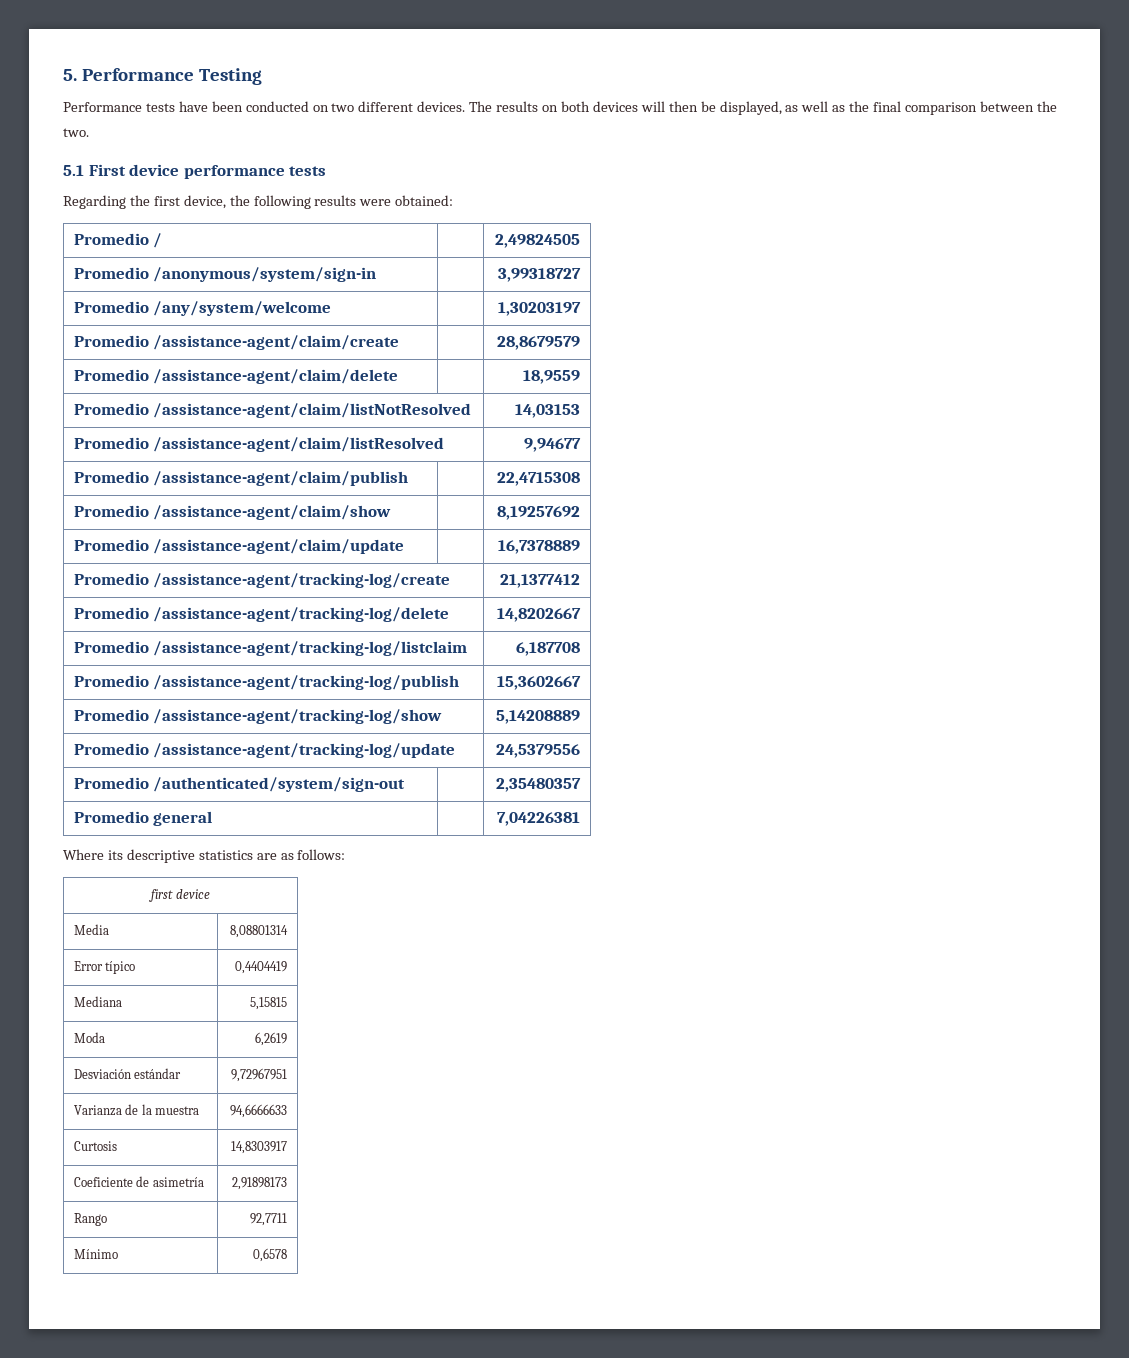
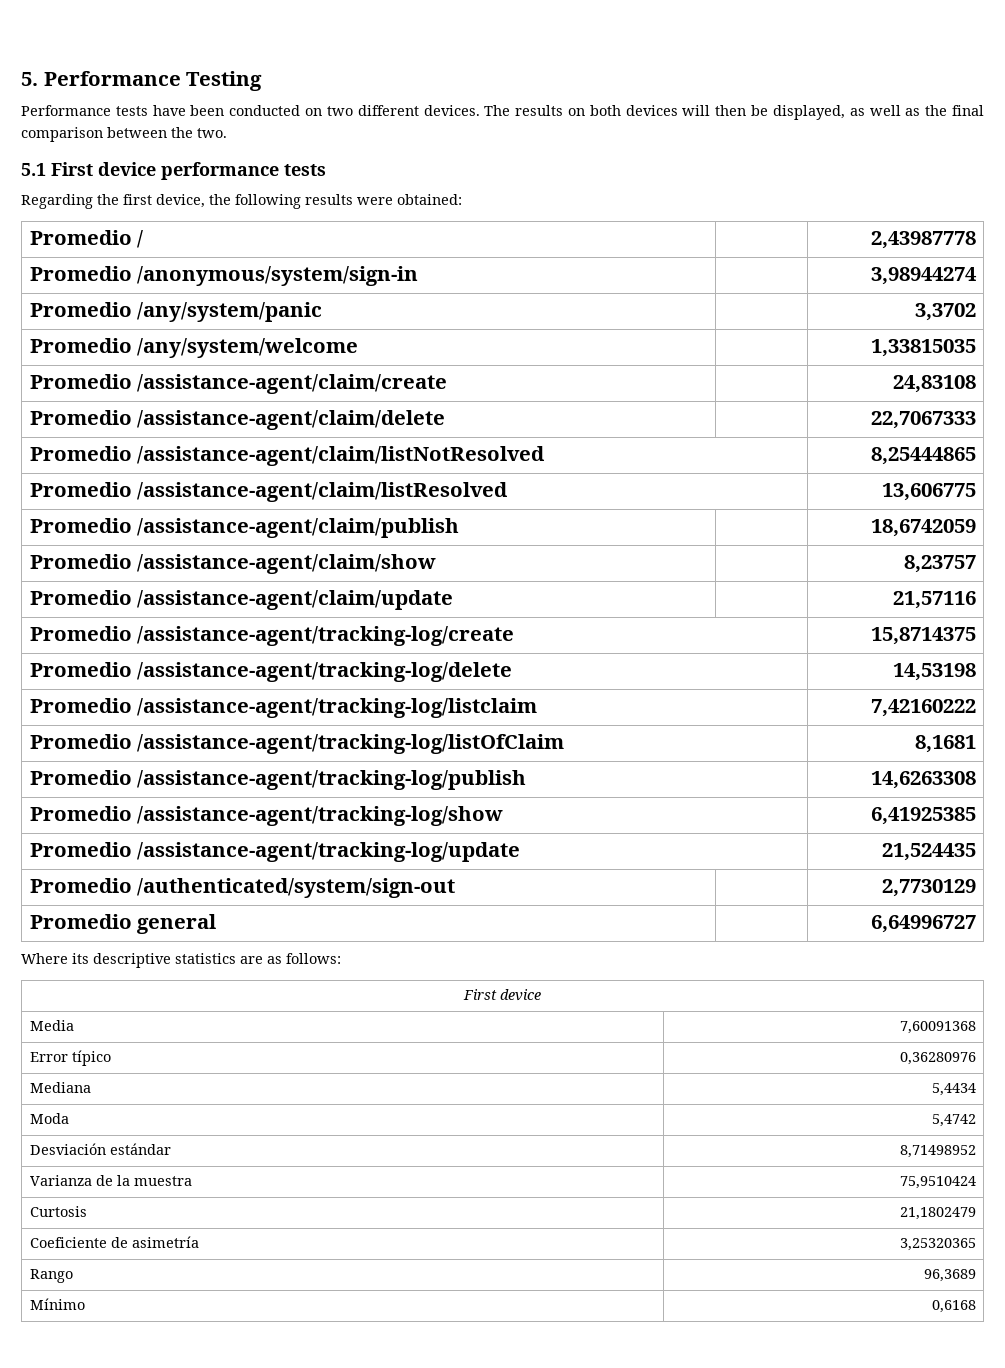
[495,234,581,248] 2,49824505 -> [870,231,976,249] 2,43987778
[498,268,582,282] 3,99318727 -> [870,267,977,285] [29,302,323,322] [914,303,976,321] 3,98944274 // Promedio /any/system/panic | | 3,3702
[498,302,582,316] 1,30203197 -> [870,339,976,357] 1,33815035
[497,336,581,350] 28,8679579 -> [892,375,976,393] 24,83108
[523,370,581,384] 18,9559 -> [870,411,976,429] 22,7067333
[515,404,581,418] 14,03153 -> [870,447,976,465] 8,25444865
[524,438,582,452] 9,94677 -> [881,483,976,501] 13,606775
[497,472,581,486] 22,4715308 -> [870,519,976,537] 18,6742059
[497,506,581,520] 8,19257692 -> [903,555,976,573] 8,23757
[498,540,581,554] 16,7378889 -> [892,591,976,609] 21,57116
[500,574,581,588] 21,1377412 -> [870,627,976,645] 15,8714375
[497,608,582,622] 14,8202667 -> [892,663,976,681] 14,53198
[516,642,581,656] 6,187708 -> [870,699,976,717] [29,734,565,754] [914,735,976,753] 7,42160222 // Promedio /assistance-agent/tracking-log/listOfClaim | 8,1681
[497,676,582,690] 15,3602667 -> [870,771,976,789] 14,6263308
[496,710,581,724] 5,14208889 -> [870,807,976,825] 6,41925385
[496,744,581,758] 24,5379556 -> [881,843,976,861] 21,524435
[496,778,582,792] 2,35480357 -> [881,879,976,897] 2,7730129
[497,812,581,826] 7,04226381 -> [870,915,976,933] 6,64996727
[149,889,174,902] first -> [463,989,497,1000] First
[230,925,289,938] 8,08801314 -> [899,1021,976,1034] 7,60091368
[235,961,288,974] 0,4404419 -> [899,1052,976,1065] 0,36280976
[250,997,288,1010] 5,15815 -> [931,1083,976,1096] 5,4434
[255,1032,288,1046] 6,2619 -> [931,1114,976,1127] 5,4742
[231,1068,288,1082] 9,72967951 -> [899,1145,976,1158] 8,71498952
[230,1104,288,1118] 94,6666633 -> [899,1176,976,1189] 75,9510424
[231,1141,288,1154] 14,8303917 -> [899,1207,976,1220] 21,1802479
[232,1177,288,1190] 2,91898173 -> [899,1238,976,1251] 3,25320365
[250,1213,288,1226] 92,7711 -> [923,1269,976,1282] 96,3689
[253,1248,288,1262] 0,6578 -> [931,1300,976,1313] 0,6168

